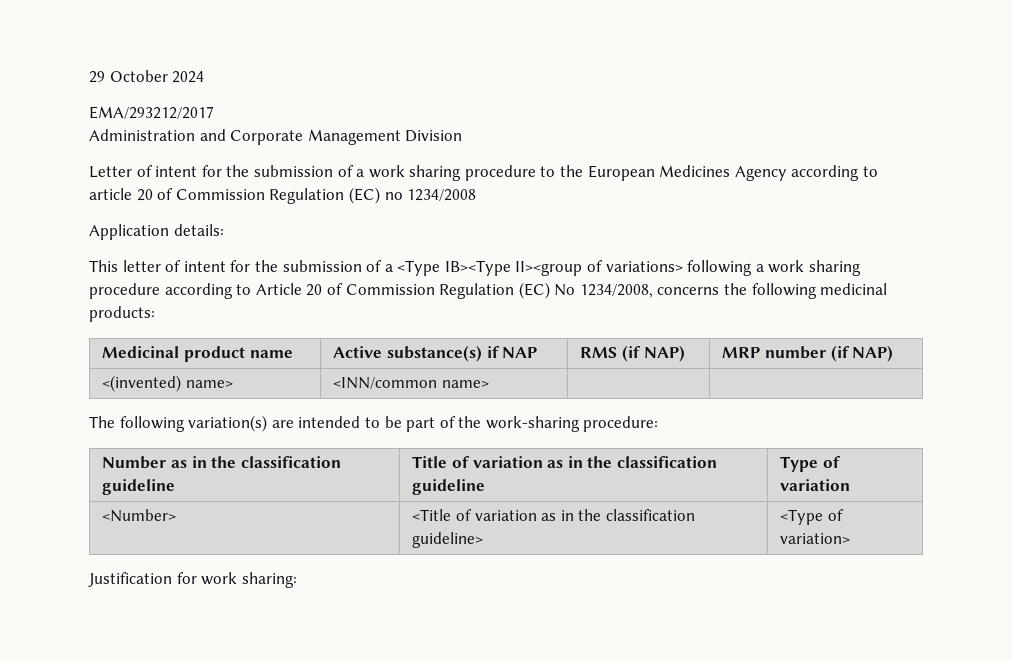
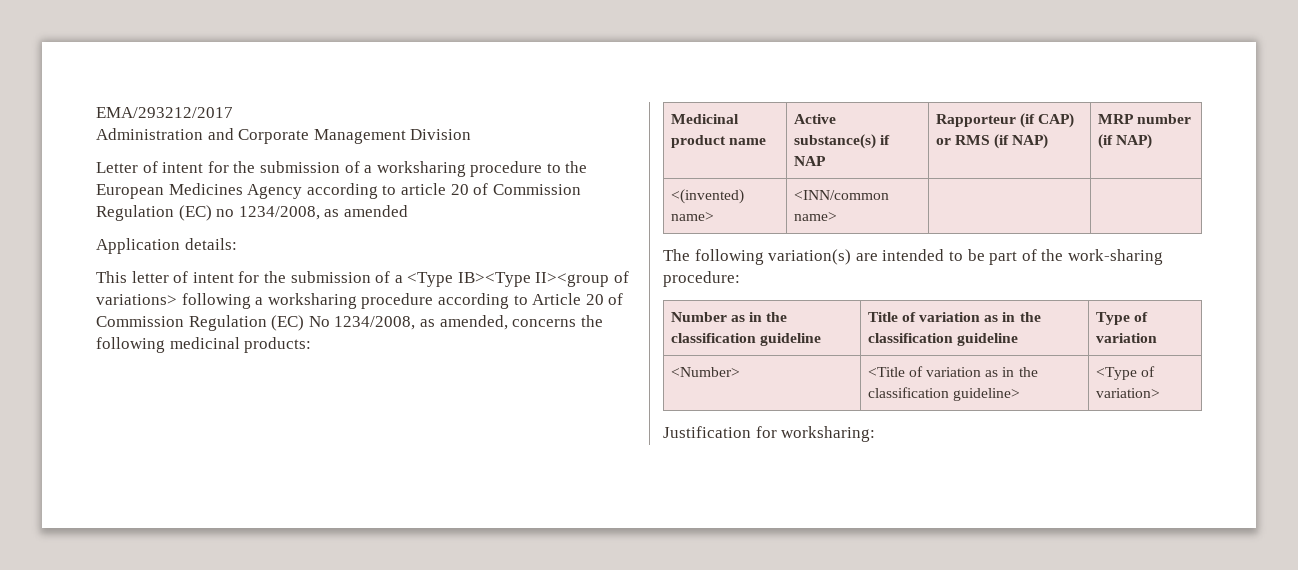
[89,70,205,83] 29 October 2024 // -> (96, 112) none
[368,165,462,181] work sharing -> [376,161,466,177] worksharing
[407,189,477,201] 1234/2008 -> [238,205,408,220] 1234/2008, as amended
[768,260,862,276] work sharing -> [267,293,357,309] worksharing
(653, 291) none -> [419,315,508,330] as amended,
(538, 352) none -> [935,113,1075,128] [935,138,951,145] Rapporteur (if CAP) or
[201,572,297,588] work sharing: -> [781,426,876,442] worksharing:

